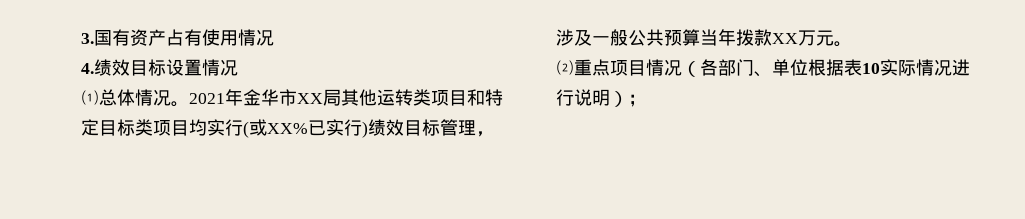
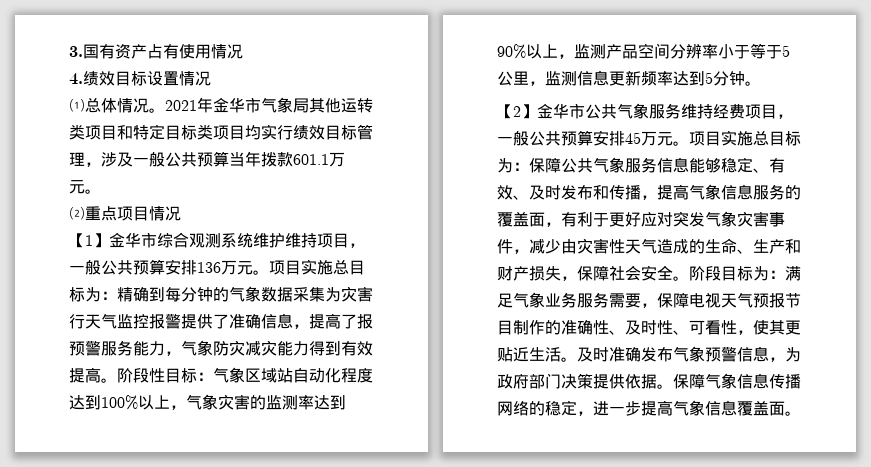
[297,93,323,104] XX -> [261,97,293,113] 气象
[243,119,368,138] (或XX%已实行) -> (293, 132) none
[772,33,798,44] XX -> [293,154,329,165] 601.1
[682,59,970,77] [556,89,646,107] （各部门、单位根据表10实际情况进行说明）； -> [69,232,365,248] [69,259,365,275] [69,286,373,302] [69,313,373,329] [69,340,373,356] [69,367,373,383] [69,394,346,410] [497,43,790,59] [497,70,761,86] [497,103,793,119] [497,130,801,146] [497,157,785,173] [497,184,801,200] [497,211,785,227] [497,238,801,254] [497,265,801,281] [497,292,801,308] [497,320,801,335] [497,346,801,362] [497,373,801,389] [497,400,801,416] // 【1】金华市综合观测系统维护维持项目，一般公共预算安排136万元。项目实施总目标为：精确到每分钟的气象数据采集为灾害行天气监控报警提供了准确信息，提高了报预警服务能力，气象防灾减灾能力得到有效提高。阶段性目标：气象区域站自动化程度达到100%以上，气象灾害的监测率达到90%以上，监测产品空间分辨率小于等于5公里，监测信息更新频率达到5分钟。 // 【2】金华市公共气象服务维持经费项目，一般公共预算安排45万元。项目实施总目标为：保障公共气象服务信息能够稳定、有效、及时发布和传播，提高气象信息服务的覆盖面，有利于更好应对突发气象灾害事件，减少由灾害性天气造成的生命、生产和财产损失，保障社会安全。阶段目标为：满足气象业务服务需要，保障电视天气预报节目制作的准确性、及时性、可看性，使其更贴近生活。及时准确发布气象预警信息，为政府部门决策提供依据。保障气象信息传播网络的稳定，进一步提高气象信息覆盖面。

